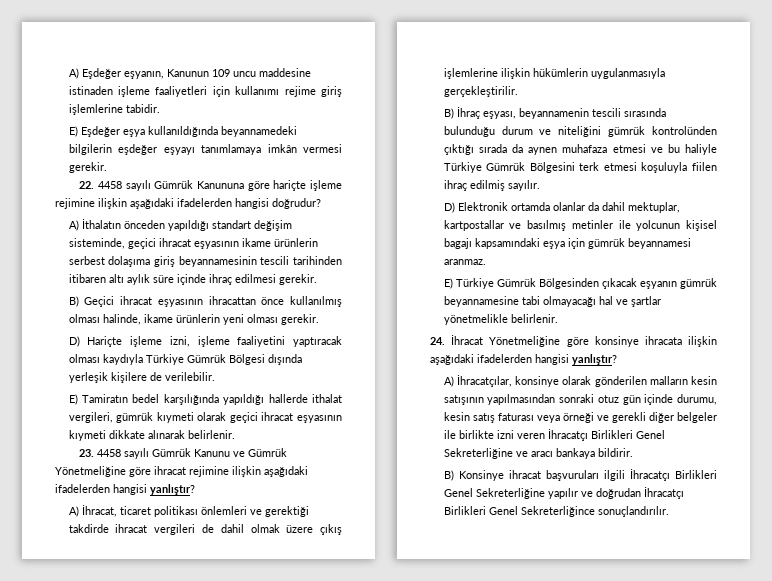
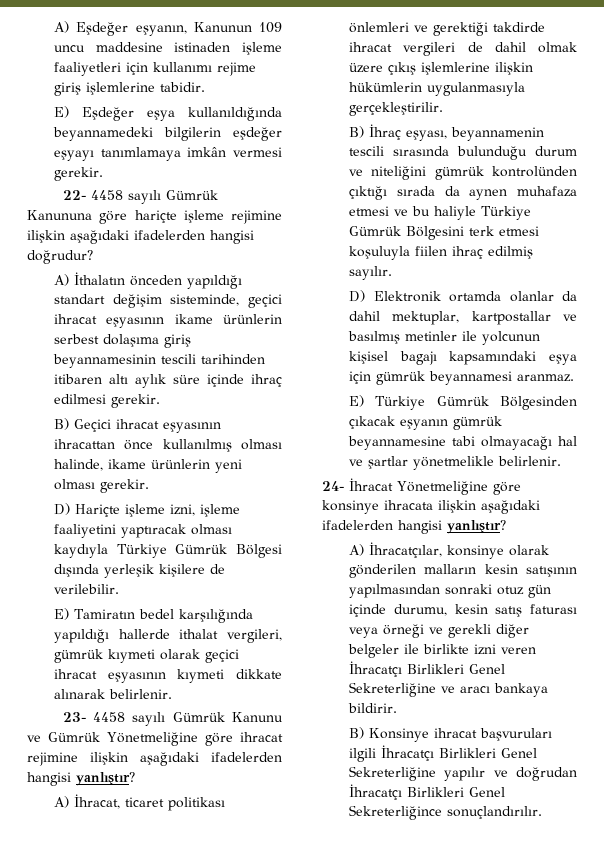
[79,181,95,189] 22. -> [62,190,86,200] 22-
[79,449,95,457] 23. -> [62,712,86,722] 23-
[430,337,445,345] 24. -> [322,481,344,491] 24-

